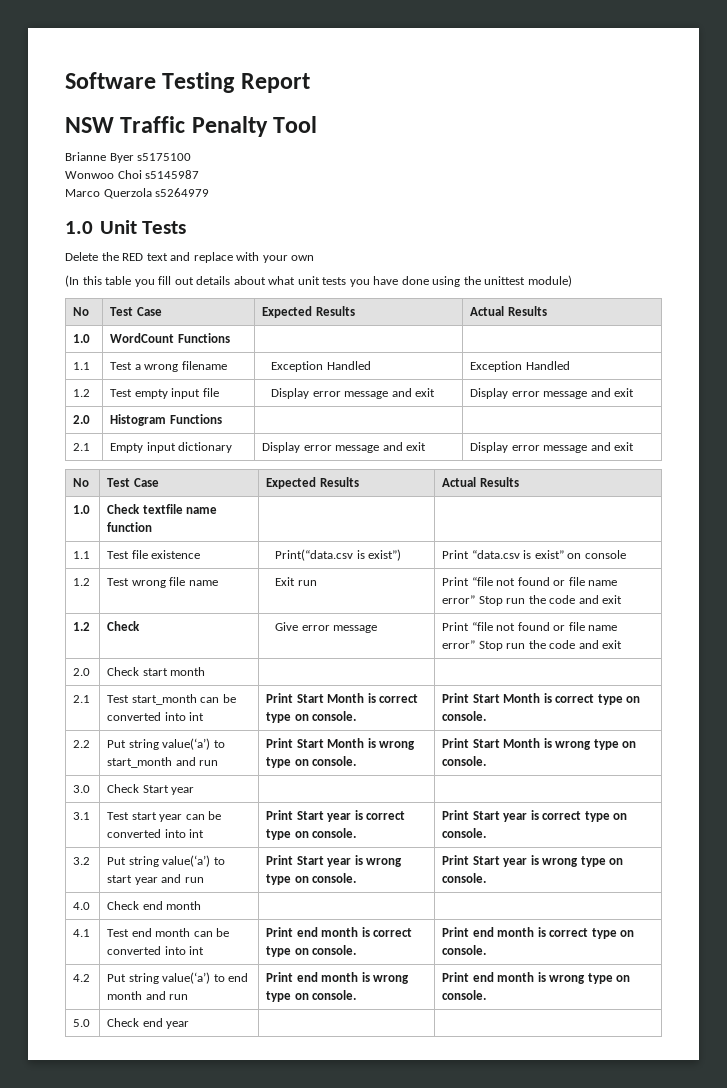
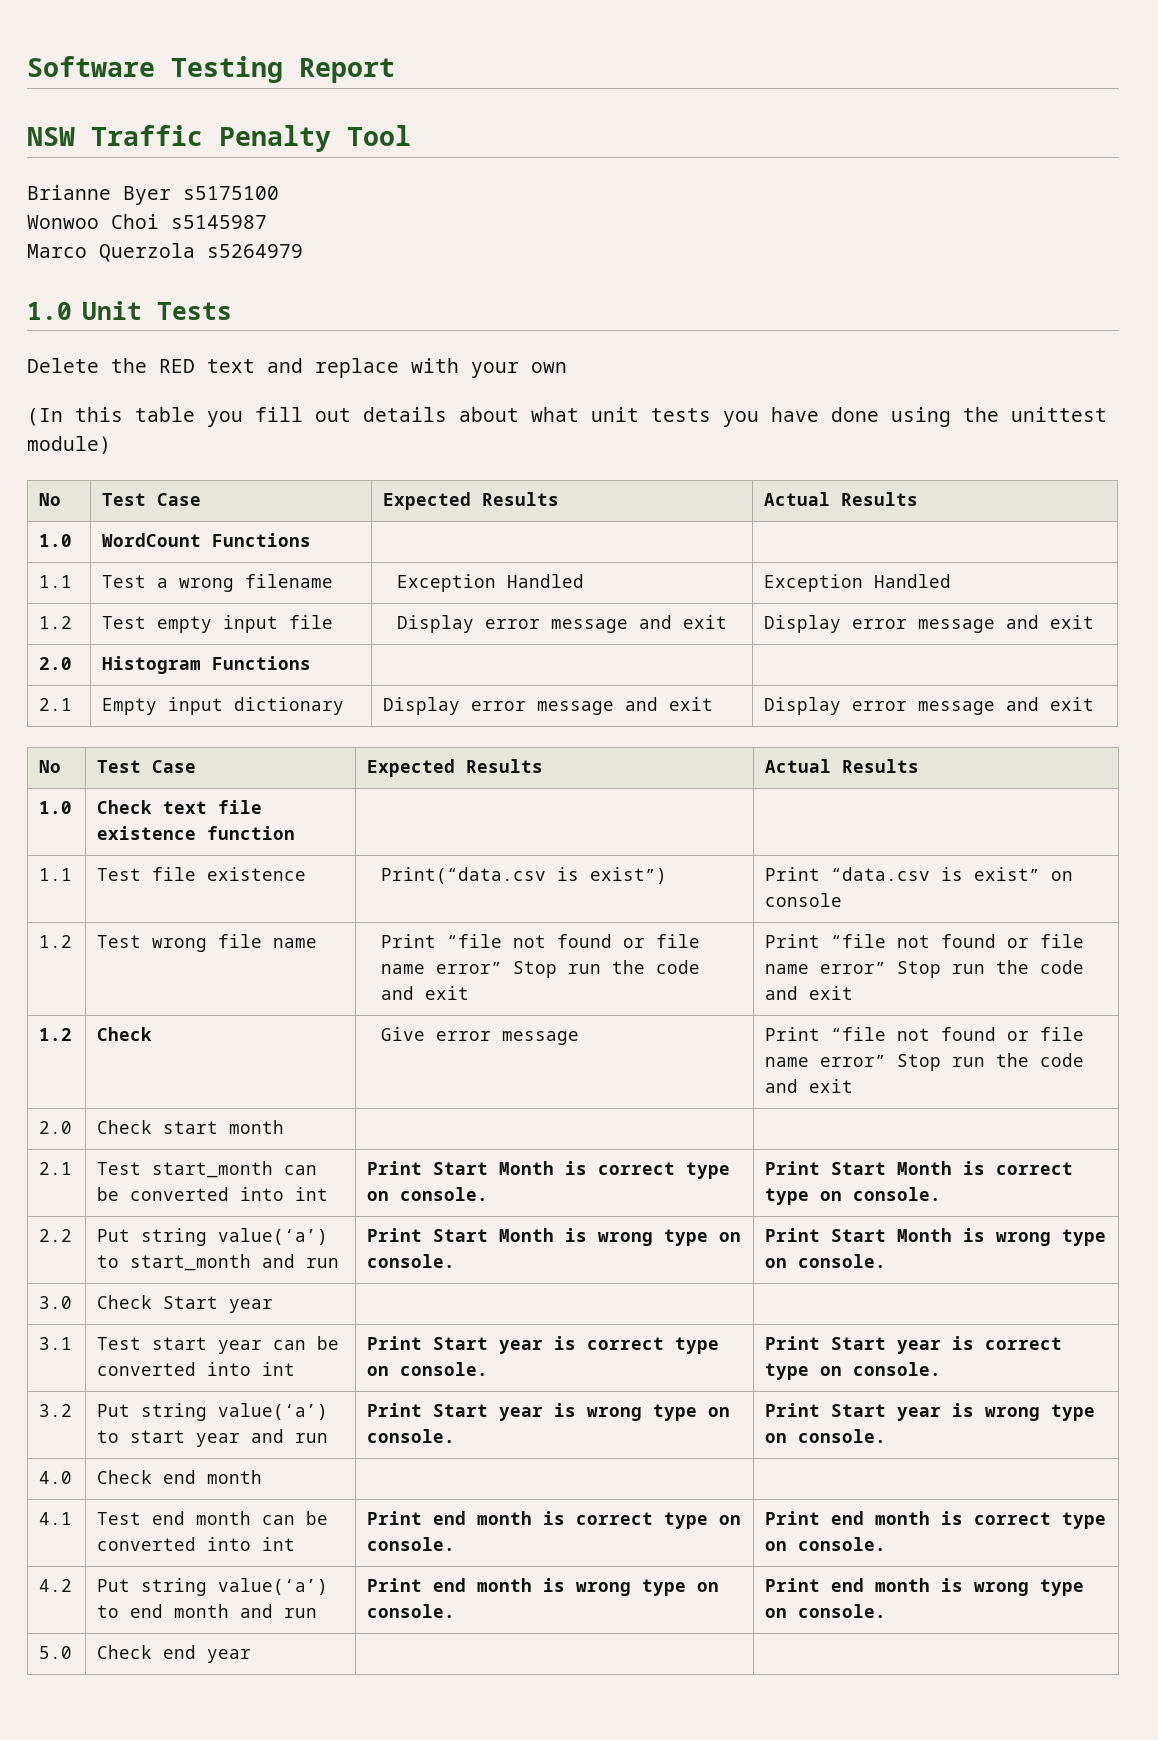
[142,504,218,514] textfile name -> [163,800,263,814] [97,826,197,840] text file existence
[275,577,317,586] Exit run -> [381,934,701,948] [381,960,701,978] [381,986,470,1000] Print “file not found or file name error” Stop run the code and exit

